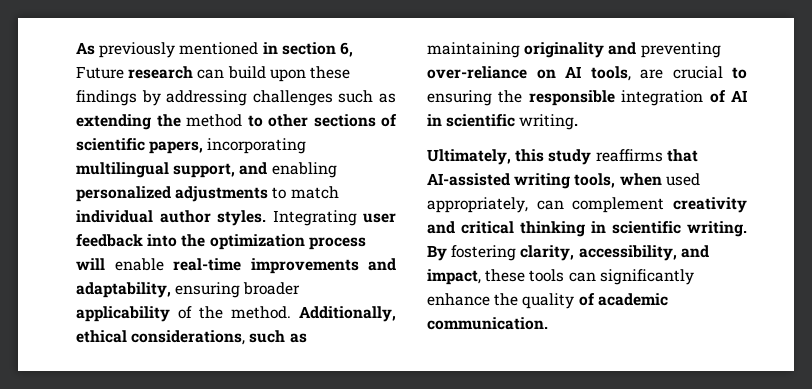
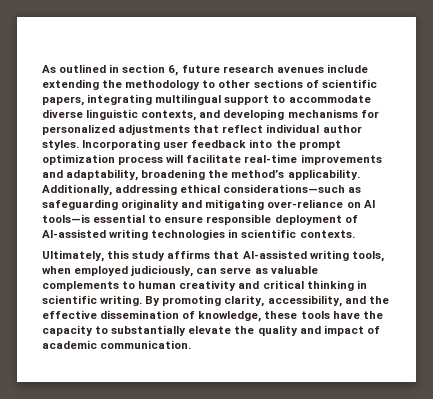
[99,42,259,58] previously mentioned -> [59,64,107,73] outlined
[76,66,350,82] [76,90,396,106] Future research can build upon these findings by addressing challenges such as -> [181,64,368,73] future research avenues include
[186,114,242,127] method -> [125,80,201,90] methodology
[207,138,307,154] [76,162,337,178] [76,186,339,202] incorporating multilingual support, and enabling personalized adjustments to match -> [87,94,371,105] [42,109,379,121] [42,124,264,135] integrating multilingual support to accommodate diverse linguistic contexts, and developing mechanisms for personalized adjustments that reflect
[272,210,357,226] Integrating -> [82,139,161,150] Incorporating
(206, 240) none -> [298,140,341,150] prompt
[114,258,164,271] enable -> [186,154,242,163] facilitate
[175,282,301,298] [76,306,396,322] [76,330,307,345] [427,42,520,58] ensuring broader applicability of the method. Additionally, ethical considerations, such as maintaining -> [141,169,360,180] [42,184,362,196] [42,199,118,210] broadening the method’s applicability. Additionally, addressing ethical considerations—such as safeguarding
[640,42,721,58] preventing -> [205,199,265,210] mitigating
[590,66,747,81] [427,90,747,106] [427,114,579,130] tools, are crucial to ensuring the responsible integration of AI in scientific writing. -> [42,214,358,225] [42,229,355,240] tools—is essential to ensure responsible deployment of AI-assisted writing technologies in scientific contexts.
[595,149,663,162] reaffirms -> [167,250,211,259] affirms
[665,173,700,186] [427,197,665,213] used appropriately, can complement -> [74,265,318,277] [42,281,177,291] employed judiciously, can serve as valuable complements to human
[451,245,517,261] fostering -> [162,295,222,306] promoting
[427,269,694,285] [427,293,575,309] impact, these tools can significantly enhance the quality -> [368,296,389,304] [42,310,383,322] [42,325,364,336] the effective dissemination of knowledge, these tools have the capacity to substantially elevate the quality and impact

